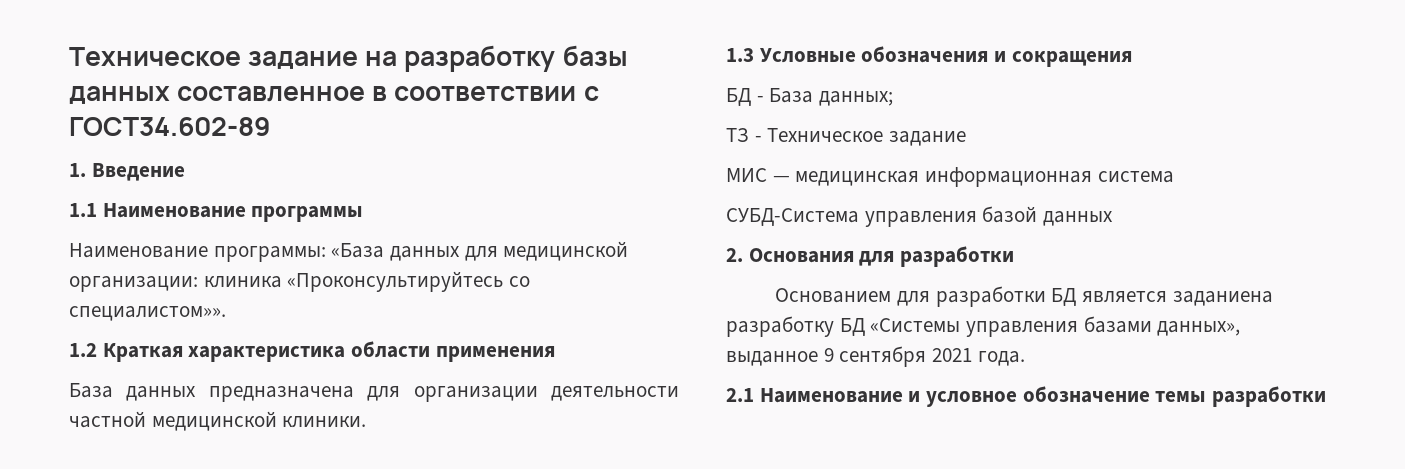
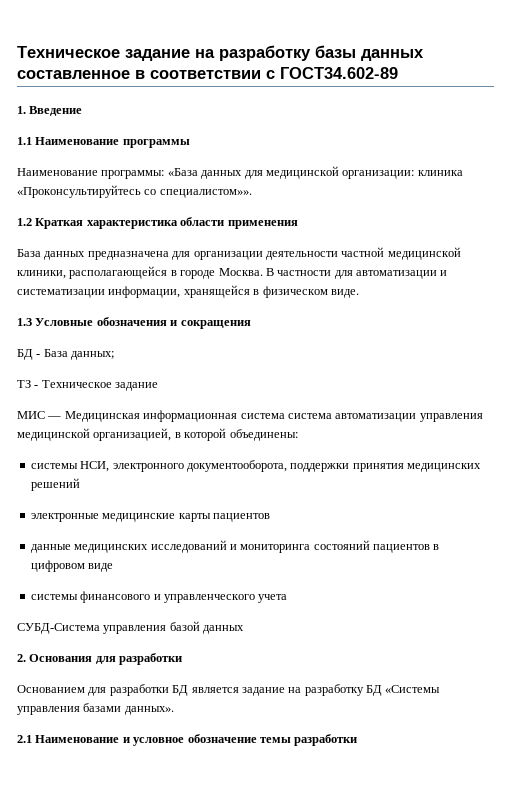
[282,416,367,428] клиники. -> [17,266,448,279] [17,285,359,298] клиники, располагающейся в городе Москва. В частности для автоматизации и систематизации информации, хранящейся в физическом виде.
[795,171,920,186] медицинская -> [64,411,140,422] Медицинская
(1174, 177) none -> [287,413,483,422] [17,428,298,441] [30,460,481,472] [30,478,80,491] [30,513,270,522] [30,540,440,553] [30,560,114,572] [30,591,288,603] система автоматизации управления медицинской организацией, в которой объединены: // системы НСИ, электронного документооборота, поддержки принятия медицинских решений // электронные медицинские карты пациентов // данные медицинских исследований и мониторинга состояний пациентов в цифровом виде // системы финансового и управленческого учета
[1172,291,1273,306] заданиена -> [241,687,302,696] задание на
[1157,321,1241,336] [726,346,1025,367] данных», выданное 9 сентября 2021 года. -> [124,706,174,715] данных».

